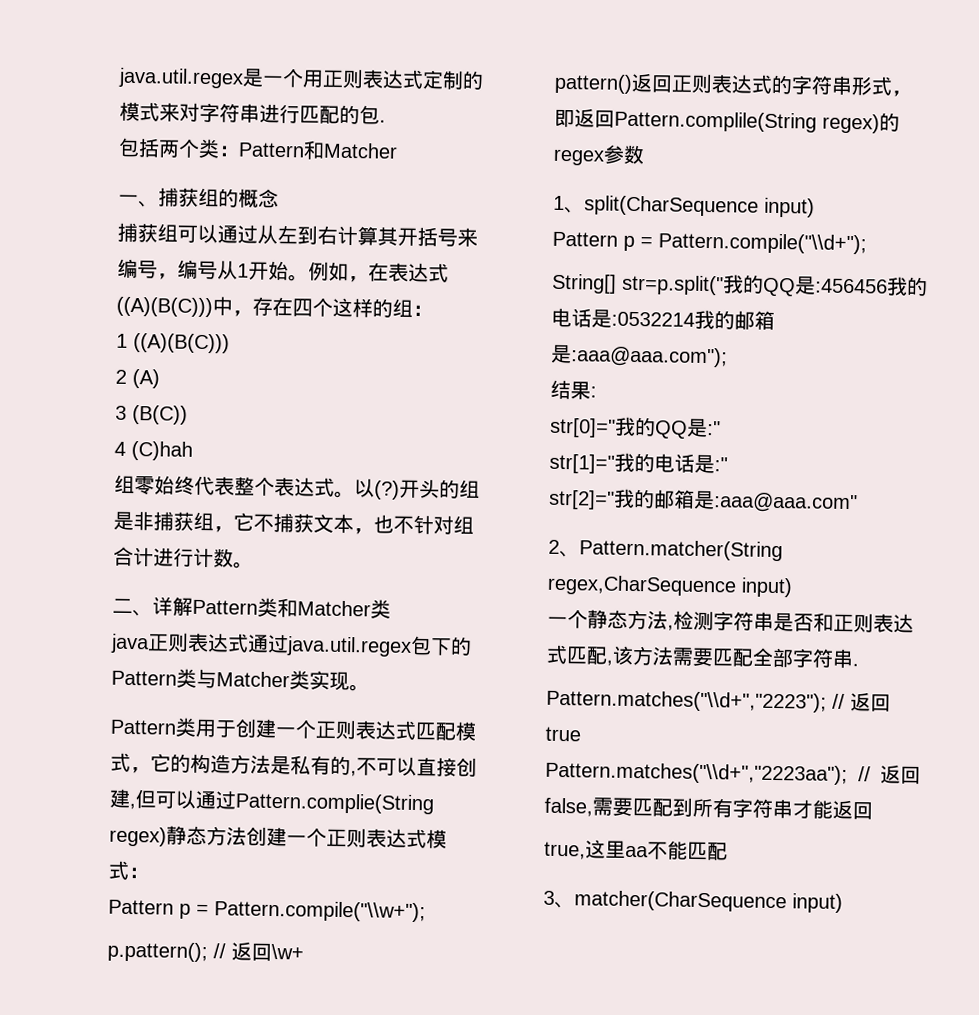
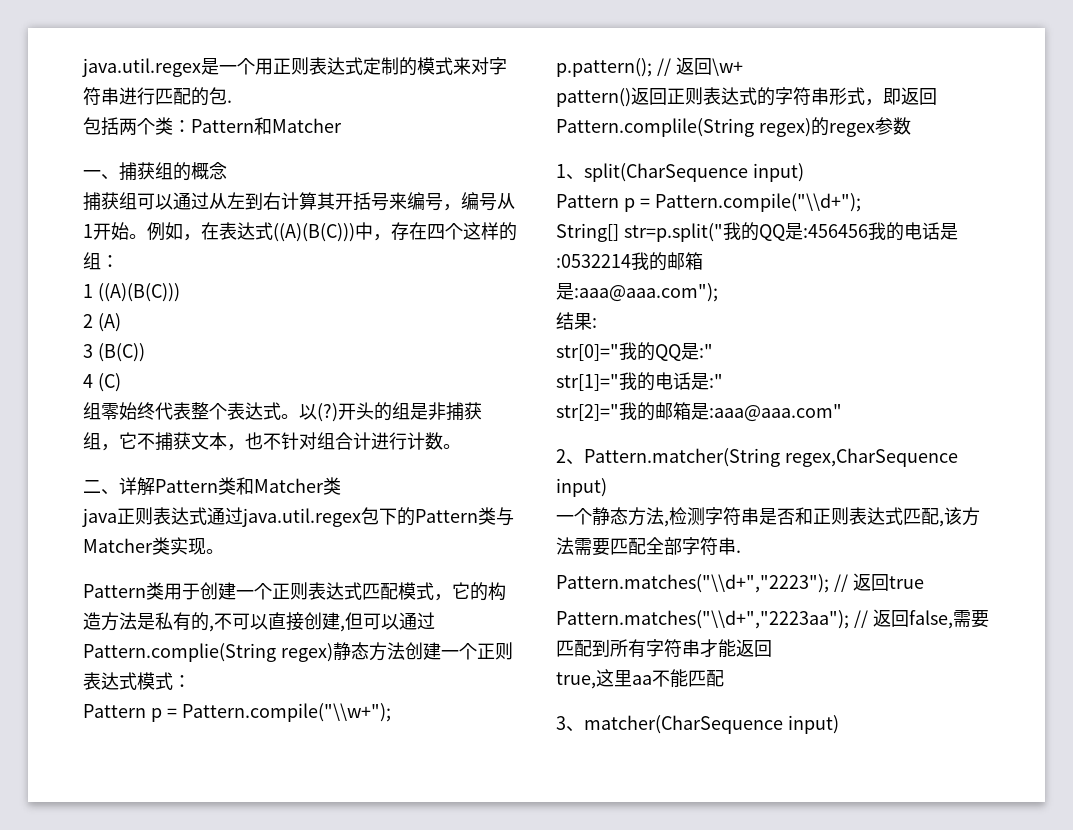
[131,441,193,461] (C)hah -> [97,373,121,392] (C)

